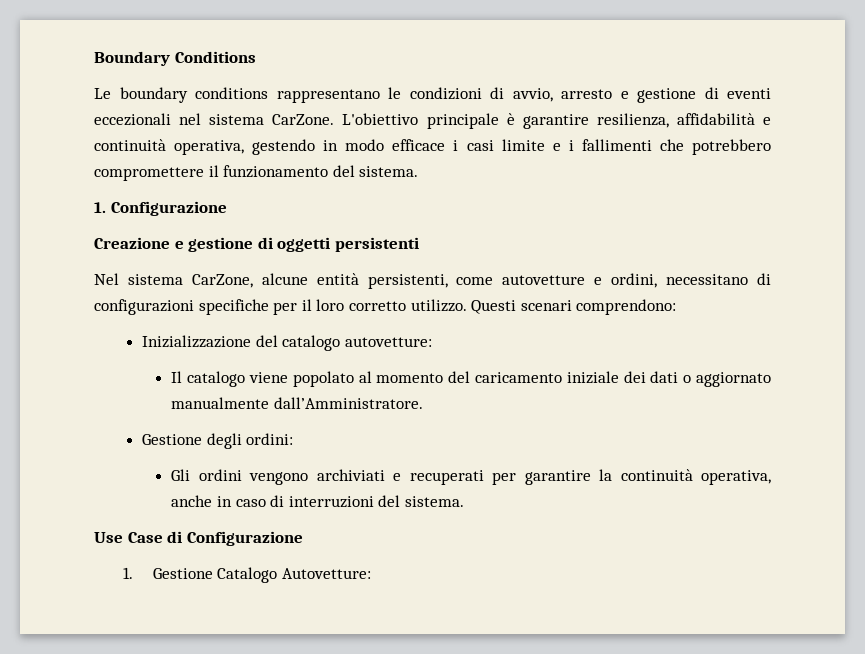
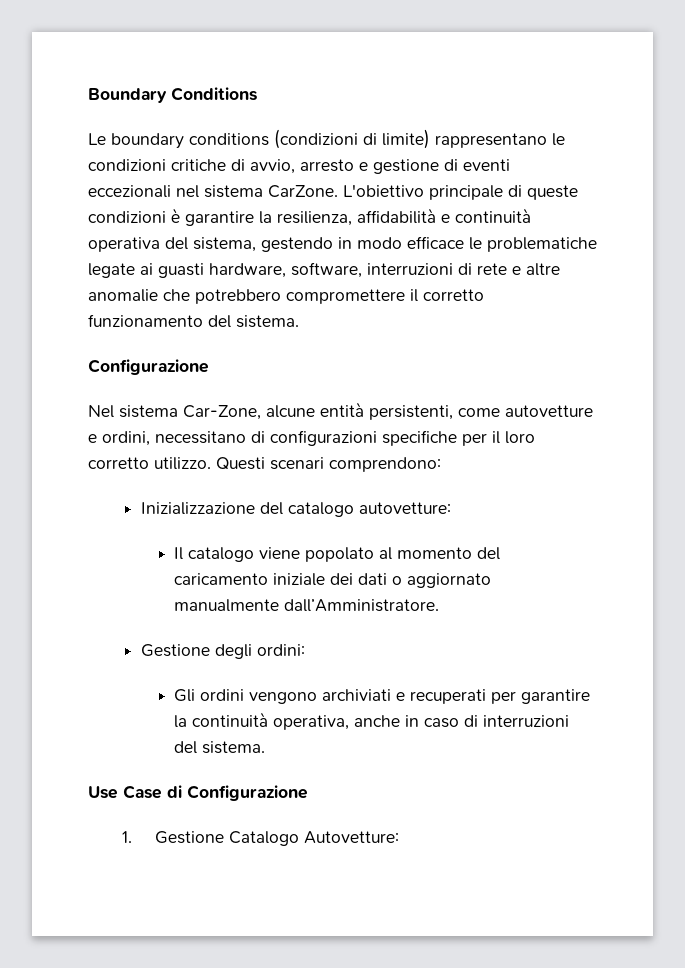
(268, 93) none -> [274,129,430,149] (condizioni di limite)
(482, 93) none -> [171,159,226,171] critiche
(499, 121) none -> [508,185,578,200] [88,211,166,223] di queste condizioni
(589, 121) none -> [259,211,272,224] la
[174,140,245,155] operativa, -> [88,237,256,252] operativa del sistema,
[453,139,652,151] i casi limite e i fallimenti -> [469,237,597,252] [88,262,560,278] [88,289,158,302] le problematiche legate ai guasti hardware, software, interruzioni di rete e altre anomalie
(219, 171) none -> [423,289,484,301] corretto
[94,201,227,216] [94,237,419,252] 1. Configurazione // Creazione e gestione di oggetti persistenti -> [88,359,209,375] Configurazione
[191,274,253,288] CarZone, -> [183,405,261,420] Car-Zone,

